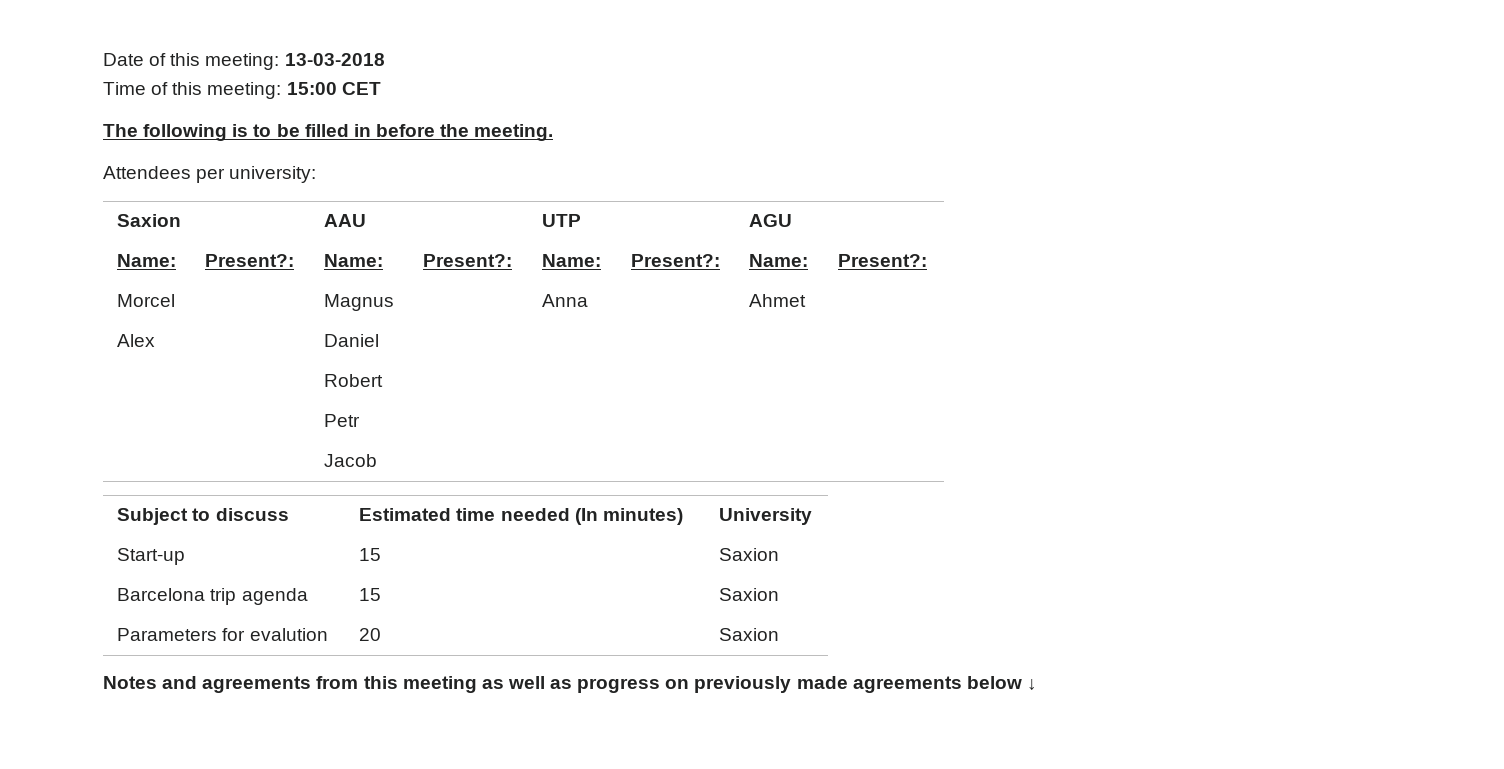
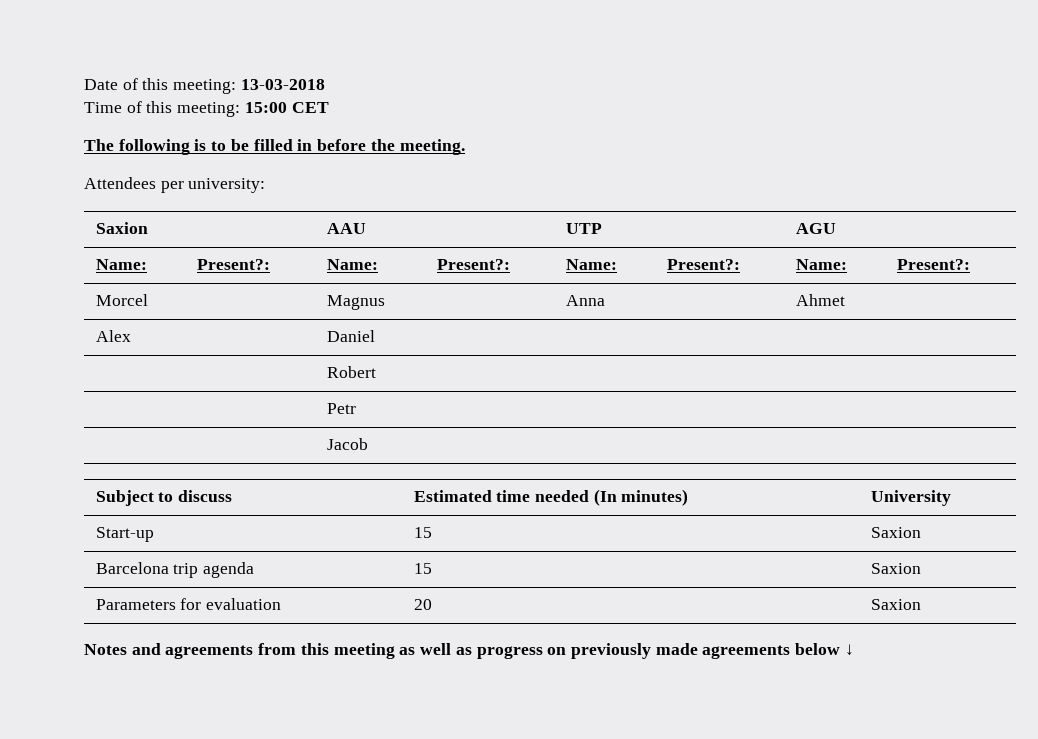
[249,628,328,641] evalution -> [205,598,281,610] evaluation

